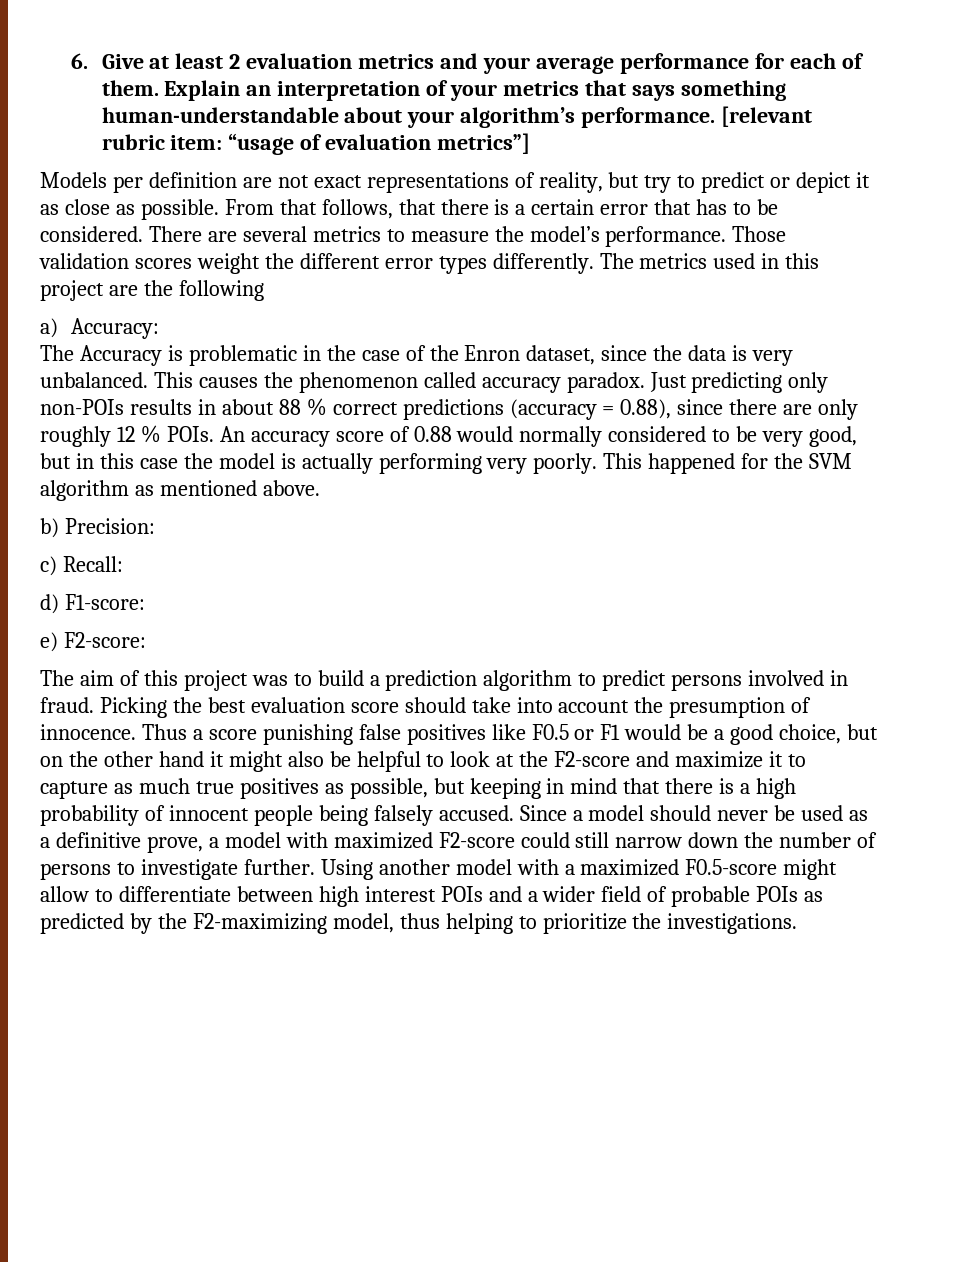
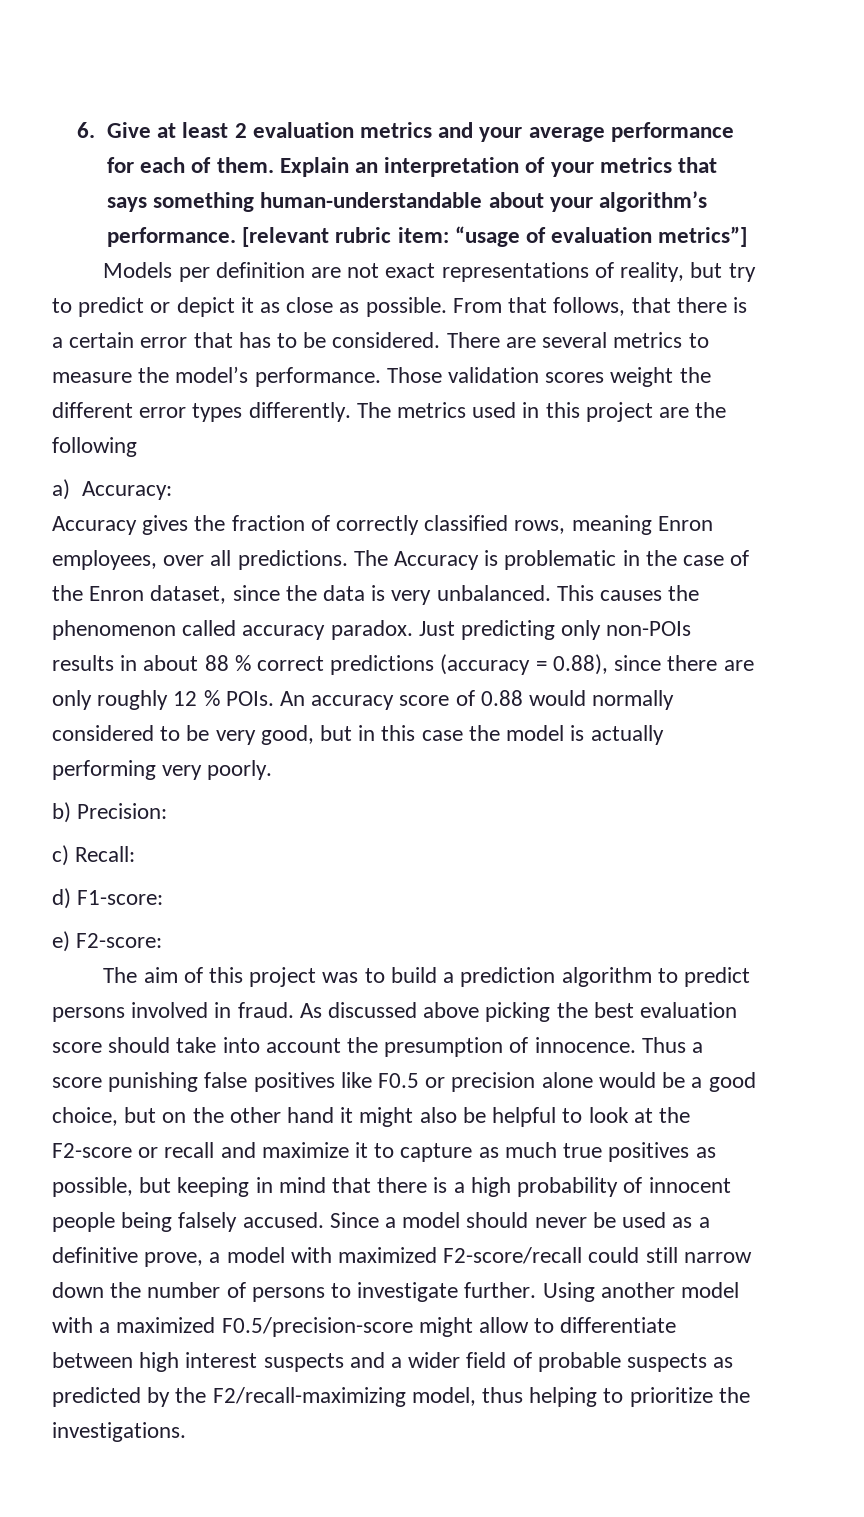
(159, 328) none -> [52,515,713,535] [52,550,348,570] Accuracy gives the fraction of correctly classified rows, meaning Enron employees, over all predictions.
[603,453,853,474] [40,480,320,501] This happened for the SVM algorithm as mentioned above. -> (273, 770) none
[99,697,167,718] Picking -> [299,1002,551,1022] As discussed above picking
[600,724,621,740] F1 -> [451,1072,593,1092] precision alone
(631, 759) none -> [138,1142,215,1158] or recall
[438,832,515,848] F2-score -> [443,1247,583,1264] F2-score/recall
[685,859,778,875] F0.5-score -> [221,1317,413,1337] F0.5/precision-score
[440,886,483,902] POIs -> [263,1353,344,1372] suspects
[756,886,799,902] POIs -> [627,1353,708,1372] suspects
[192,913,327,934] F2-maximizing -> [212,1387,406,1407] F2/recall-maximizing

